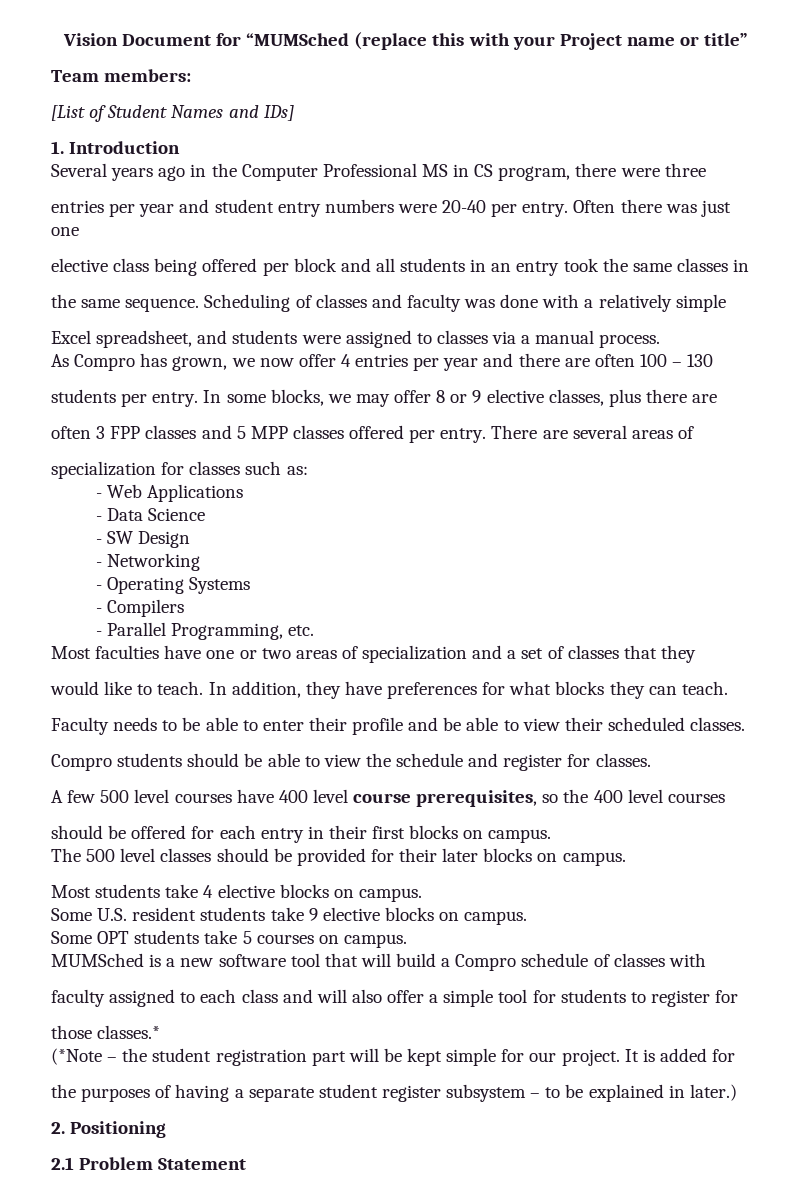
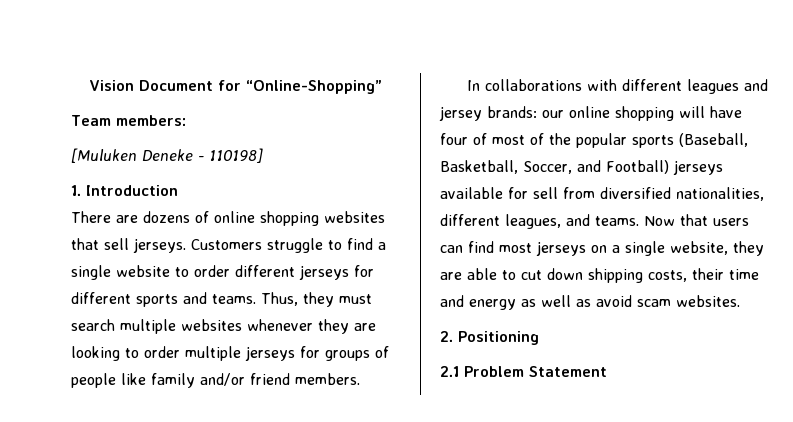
[246,32,749,50] [51,69,192,82] [51,105,294,122] [51,141,181,154] [51,163,706,181] [51,199,731,217] [51,227,79,236] [51,258,750,276] [51,294,726,312] [51,330,661,348] [51,353,714,371] [51,389,718,407] [51,425,694,443] [51,461,308,479] [95,484,244,502] [95,508,206,521] [95,531,191,548] [95,553,201,571] [95,577,251,594] [95,599,185,617] [95,622,315,640] [51,645,696,663] [50,681,728,699] [51,717,746,735] [51,753,651,771] [51,789,725,807] [51,825,552,843] [51,848,626,866] [51,884,422,902] [51,907,528,925] [51,930,407,948] [51,953,706,971] [51,989,739,1007] [51,1025,161,1039] [51,1048,736,1066] [51,1084,737,1102] “MUMSched (replace this with your Project name or title” // Team members: // [List of Student Names and IDs] // 1. Introduction // Several years ago in the Computer Professional MS in CS program, there were three // entries per year and student entry numbers were 20-40 per entry. Often there was just one // elective class being offered per block and all students in an entry took the same classes in // the same sequence. Scheduling of classes and faculty was done with a relatively simple // Excel spreadsheet, and students were assigned to classes via a manual process. // As Compro has grown, we now offer 4 entries per year and there are often 100 – 130 // students per entry. In some blocks, we may offer 8 or 9 elective classes, plus there are // often 3 FPP classes and 5 MPP classes offered per entry. There are several areas of // specialization for classes such as: // - Web Applications // - Data Science // - SW Design // - Networking // - Operating Systems // - Compilers // - Parallel Programming, etc. // Most faculties have one or two areas of specialization and a set of classes that they // would like to teach. In addition, they have preferences for what blocks they can teach. // Faculty needs to be able to enter their profile and be able to view their scheduled classes. // Compro students should be able to view the schedule and register for classes. // A few 500 level courses have 400 level course prerequisites, so the 400 level courses // should be offered for each entry in their first blocks on campus. // The 500 level classes should be provided for their later blocks on campus. // Most students take 4 elective blocks on campus. // Some U.S. resident students take 9 elective blocks on campus. // Some OPT students take 5 courses on campus. // MUMSched is a new software tool that will build a Compro schedule of classes with // faculty assigned to each class and will also offer a simple tool for students to register for // those classes.* // (*Note – the student registration part will be kept simple for our project. It is added for // the purposes of having a separate student register subsystem – to be explained in later.) -> [246,80,382,94] [71,115,186,126] [71,148,263,163] [71,185,178,196] [71,211,385,226] [71,238,386,253] [71,265,374,280] [71,292,372,307] [71,319,376,334] [71,346,389,361] [71,373,360,388] [467,79,769,94] [439,106,742,121] [440,133,748,148] [440,160,723,175] [440,187,764,201] [440,214,749,229] [440,241,764,256] [440,268,759,283] [440,295,740,310] “Online-Shopping” // Team members: // [Muluken Deneke - 110198] // 1. Introduction // There are dozens of online shopping websites that sell jerseys. Customers struggle to find a single website to order different jerseys for different sports and teams. Thus, they must search multiple websites whenever they are looking to order multiple jerseys for groups of people like family and/or friend members. // In collaborations with different leagues and jersey brands: our online shopping will have four of most of the popular sports (Baseball, Basketball, Soccer, and Football) jerseys available for sell from diversified nationalities, different leagues, and teams. Now that users can find most jerseys on a single website, they are able to cut down shipping costs, their time and energy as well as avoid scam websites.

